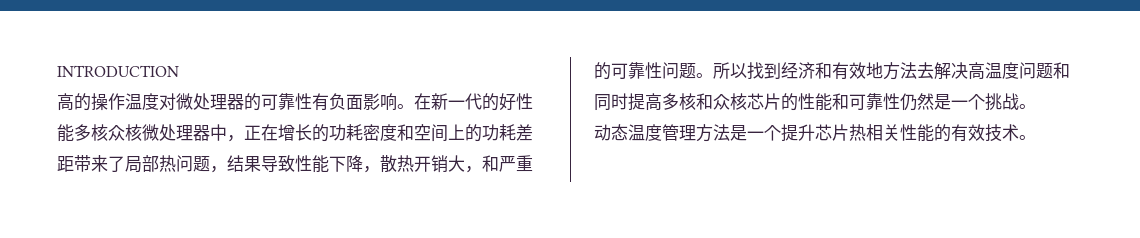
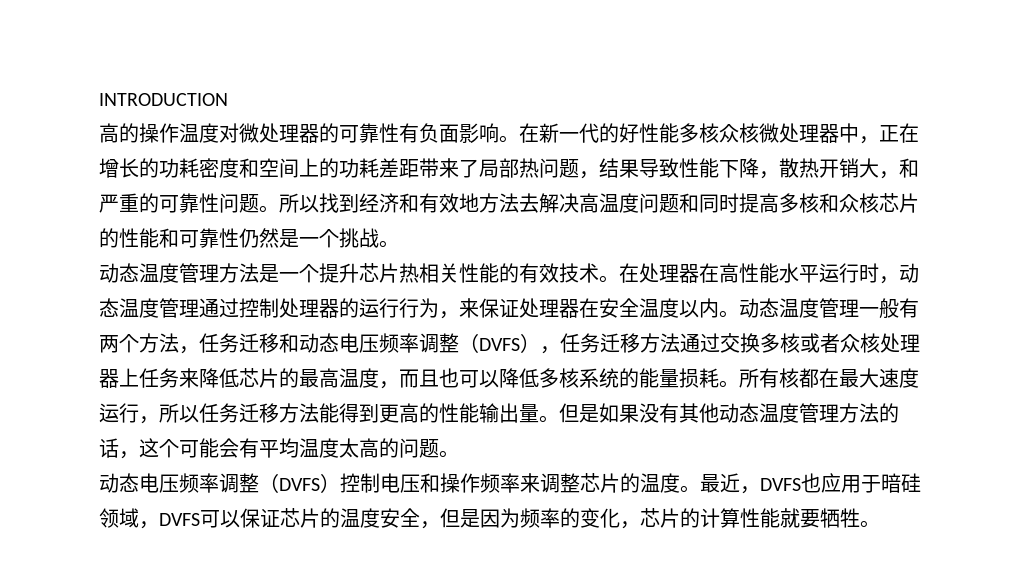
(1036, 137) none -> [619,263,919,284] [99,298,919,319] [99,333,920,354] [99,368,919,389] [99,403,899,424] [99,438,459,459] [99,473,921,494] [99,508,880,529] 在处理器在高性能水平运行时，动态温度管理通过控制处理器的运行行为，来保证处理器在安全温度以内。动态温度管理一般有两个方法，任务迁移和动态电压频率调整（DVFS），任务迁移方法通过交换多核或者众核处理器上任务来降低芯片的最高温度，而且也可以降低多核系统的能量损耗。所有核都在最大速度运行，所以任务迁移方法能得到更高的性能输出量。但是如果没有其他动态温度管理方法的话，这个可能会有平均温度太高的问题。 // 动态电压频率调整（DVFS）控制电压和操作频率来调整芯片的温度。最近，DVFS也应用于暗硅领域，DVFS可以保证芯片的温度安全，但是因为频率的变化，芯片的计算性能就要牺牲。

